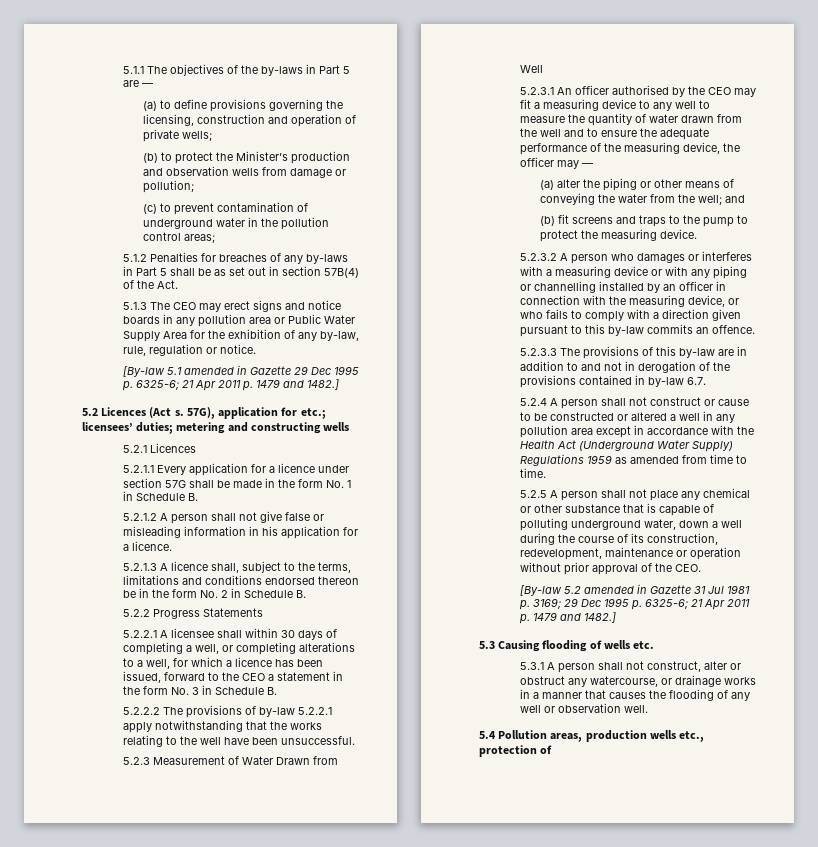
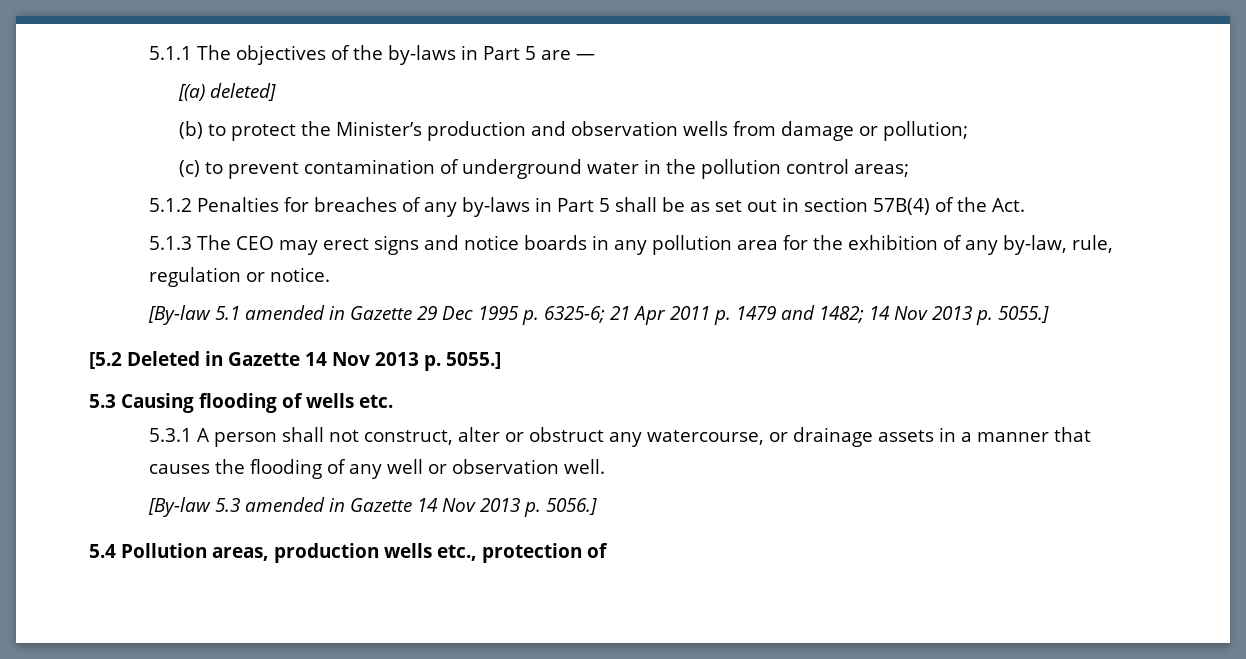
[142,99,343,112] [142,114,356,127] [142,129,212,142] (a) to define provisions governing the licensing, construction and operation of private wells; -> [178,83,277,101] [(a) deleted]
[273,314,355,324] [122,331,187,342] or Public Water Supply Area -> (779, 245) none
[306,379,339,390] [82,407,326,419] [82,422,350,434] [122,443,196,453] [122,463,349,476] [122,478,351,488] [122,491,198,501] [122,511,324,524] [122,526,358,539] [122,541,172,551] [122,561,351,573] [122,575,359,585] [122,588,306,598] [122,608,263,619] [122,628,337,640] [122,642,355,655] [122,657,323,669] [122,671,343,683] [122,685,277,695] [122,705,332,718] [122,720,322,733] [122,735,355,747] [122,756,338,765] [519,65,543,73] [519,85,756,97] [519,99,710,111] [519,113,742,126] [519,128,709,140] [519,142,740,155] [519,157,593,169] [539,178,734,191] [539,193,745,205] [539,214,748,227] [539,229,697,242] [519,251,752,264] [519,266,747,279] [519,281,726,293] [519,295,739,307] [519,309,741,322] [519,324,755,337] [519,346,747,359] [519,361,730,373] [519,375,706,388] [519,397,749,409] [519,411,735,423] [519,425,754,438] [519,440,733,452] [519,454,747,466] [519,468,546,478] [519,488,750,501] [519,503,714,516] [519,518,742,531] [519,533,718,545] [519,547,741,560] [519,562,701,575] [519,584,750,596] [518,598,750,610] [518,612,616,624] 1482.] // 5.2 Licences (Act s. 57G), application for etc.; licensees’ duties; metering and constructing wells // 5.2.1 Licences // 5.2.1.1 Every application for a licence under section 57G shall be made in the form No. 1 in Schedule B. // 5.2.1.2 A person shall not give false or misleading information in his application for a licence. // 5.2.1.3 A licence shall, subject to the terms, limitations and conditions endorsed thereon be in the form No. 2 in Schedule B. // 5.2.2 Progress Statements // 5.2.2.1 A licensee shall within 30 days of completing a well, or completing alterations to a well, for which a licence has been issued, forward to the CEO a statement in the form No. 3 in Schedule B. // 5.2.2.2 The provisions of by-law 5.2.2.1 apply notwithstanding that the works relating to the well have been unsuccessful. // 5.2.3 Measurement of Water Drawn from Well // 5.2.3.1 An officer authorised by the CEO may fit a measuring device to any well to measure the quantity of water drawn from the well and to ensure the adequate performance of the measuring device, the officer may — // (a) alter the piping or other means of conveying the water from the well; and // (b) fit screens and traps to the pump to protect the measuring device. // 5.2.3.2 A person who damages or interferes with a measuring device or with any piping or channelling installed by an officer in connection with the measuring device, or who fails to comply with a direction given pursuant to this by-law commits an offence. // 5.2.3.3 The provisions of this by-law are in addition to and not in derogation of the provisions contained in by-law 6.7. // 5.2.4 A person shall not construct or cause to be constructed or altered a well in any pollution area except in accordance with the Health Act (Underground Water Supply) Regulations 1959 as amended from time to time. // 5.2.5 A person shall not place any chemical or other substance that is capable of polluting underground water, down a well during the course of its construction, redevelopment, maintenance or operation without prior approval of the CEO. // [By-law 5.2 amended in Gazette 31 Jul 1981 p. 3169; 29 Dec 1995 p. 6325-6; 21 Apr 2011 p. 1479 and 1482.] -> [819,306,1050,325] [89,351,501,371] 1482; 14 Nov 2013 p. 5055.] // [5.2 Deleted in Gazette 14 Nov 2013 p. 5055.]
[723,677,756,685] works -> [878,430,935,442] assets
(648, 709) none -> [148,497,598,517] // [By-law 5.3 amended in Gazette 14 Nov 2013 p. 5056.]

